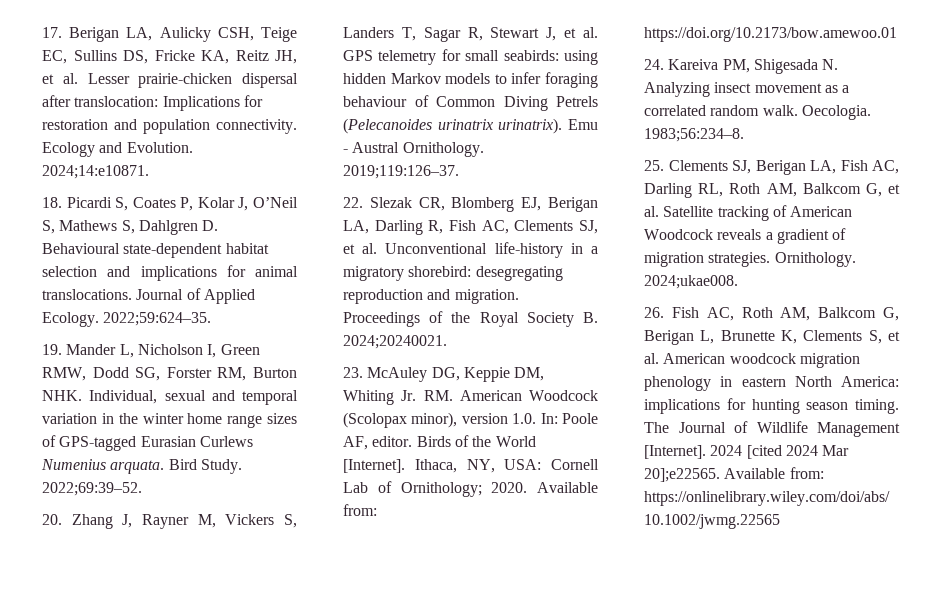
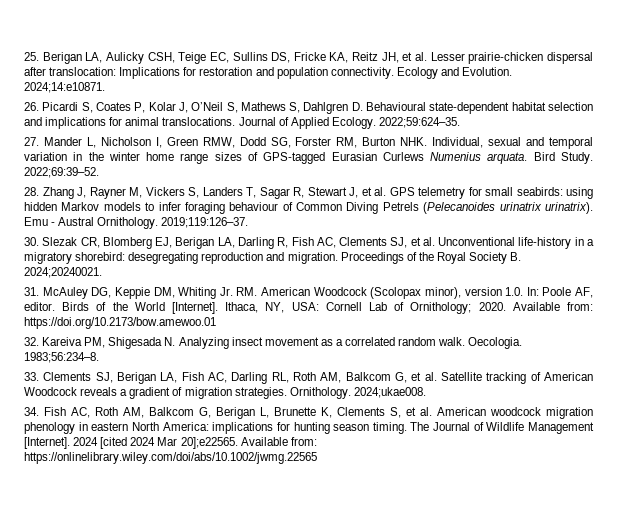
[42,27,62,38] 17. -> [24,52,39,61] 25.
[42,197,62,208] 18. -> [24,102,39,111] 26.
[42,344,62,355] 19. -> [24,137,39,146] 27.
[42,514,62,525] 20. -> [24,187,39,196] 28.
[343,197,363,208] 22. -> [24,237,39,246] 30.
[343,367,363,378] 23. -> [24,287,39,296] 31.
[644,59,664,70] 24. -> [24,337,39,346] 32.
[644,160,664,171] 25. -> [24,372,39,381] 33.
[644,307,664,318] 26. -> [24,407,39,416] 34.

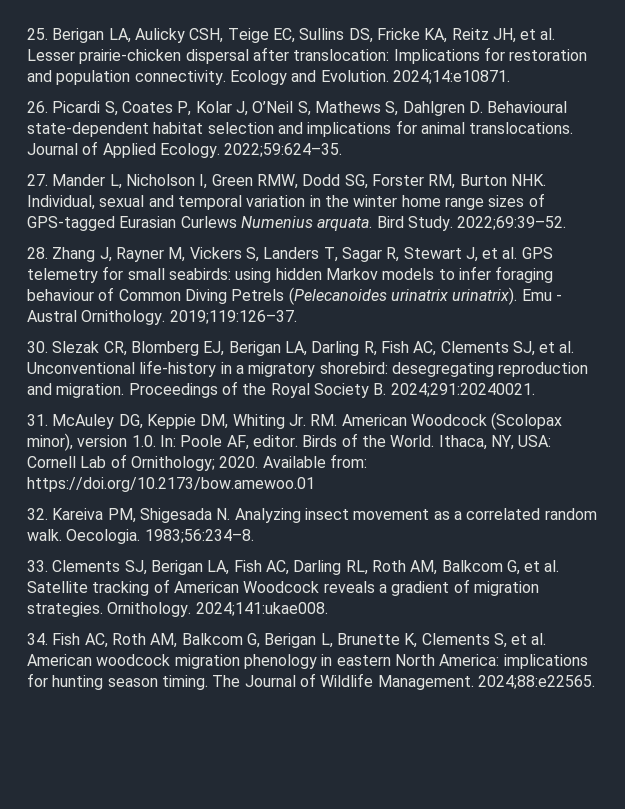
[24,267,102,278] 2024;20240021. -> [390,383,535,397] 2024;291:20240021.
[134,302,218,314] World [Internet]. -> [390,435,435,447] World.
[353,387,426,398] 2024;ukae008. -> [195,602,328,616] 2024;141:ukae008.
[528,422,595,434] [24,437,317,449] [24,452,317,464] Management [Internet]. 2024 [cited 2024 Mar 20];e22565. Available from: https://onlinelibrary.wiley.com/doi/abs/10.1002/jwmg.22565 -> [377,675,595,690] Management. 2024;88:e22565.

